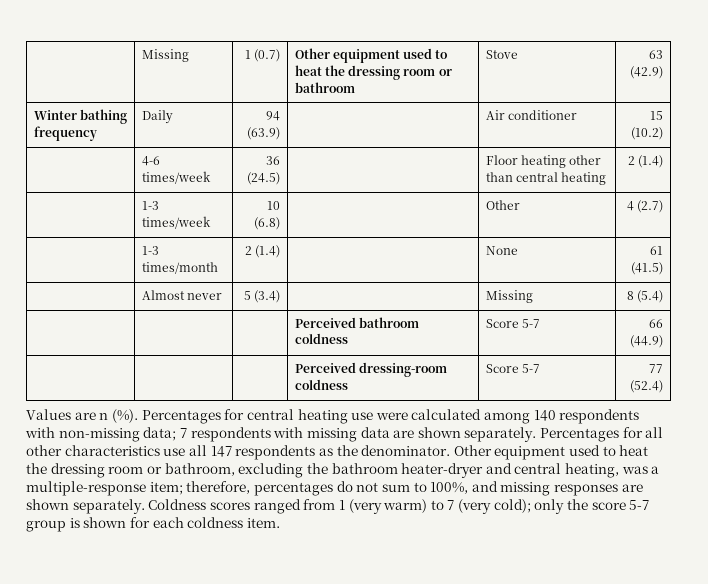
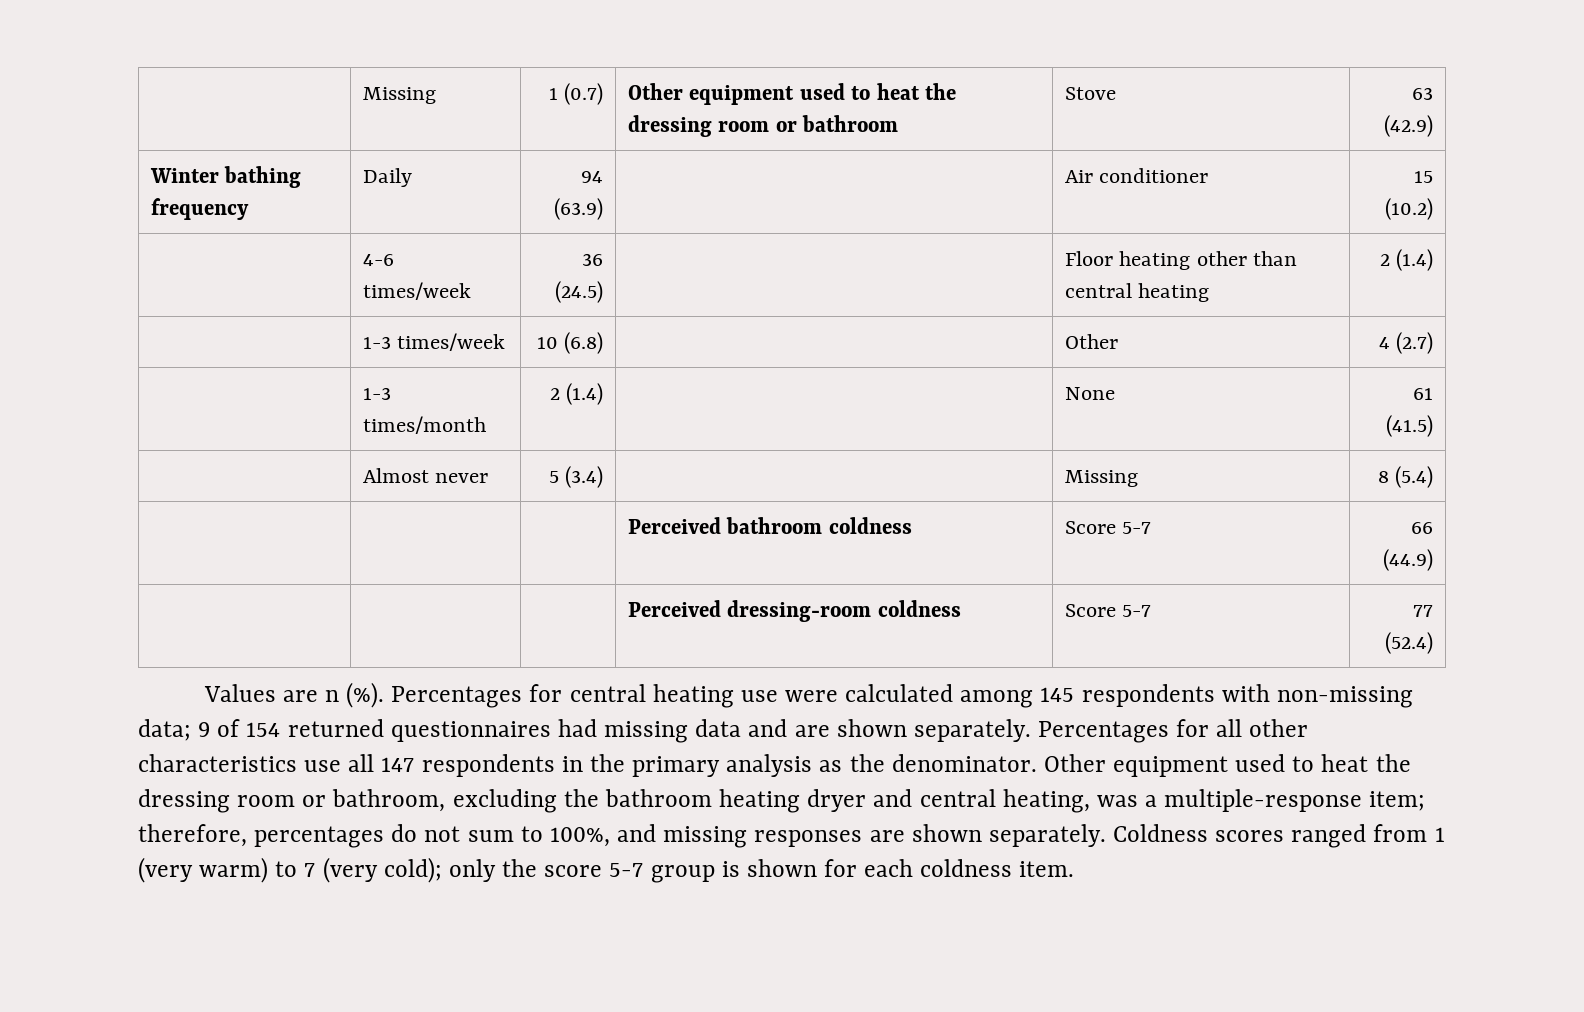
[533,410,556,421] 140 -> [1040,687,1075,702] 145
[179,427,304,442] 7 respondents with -> [198,719,597,742] 9 of 154 returned questionnaires had
(390, 432) none -> [748,719,788,737] and
(316, 452) none -> [561,754,813,777] in the primary analysis
[401,463,484,478] heater-dryer -> [719,789,867,813] heating dryer

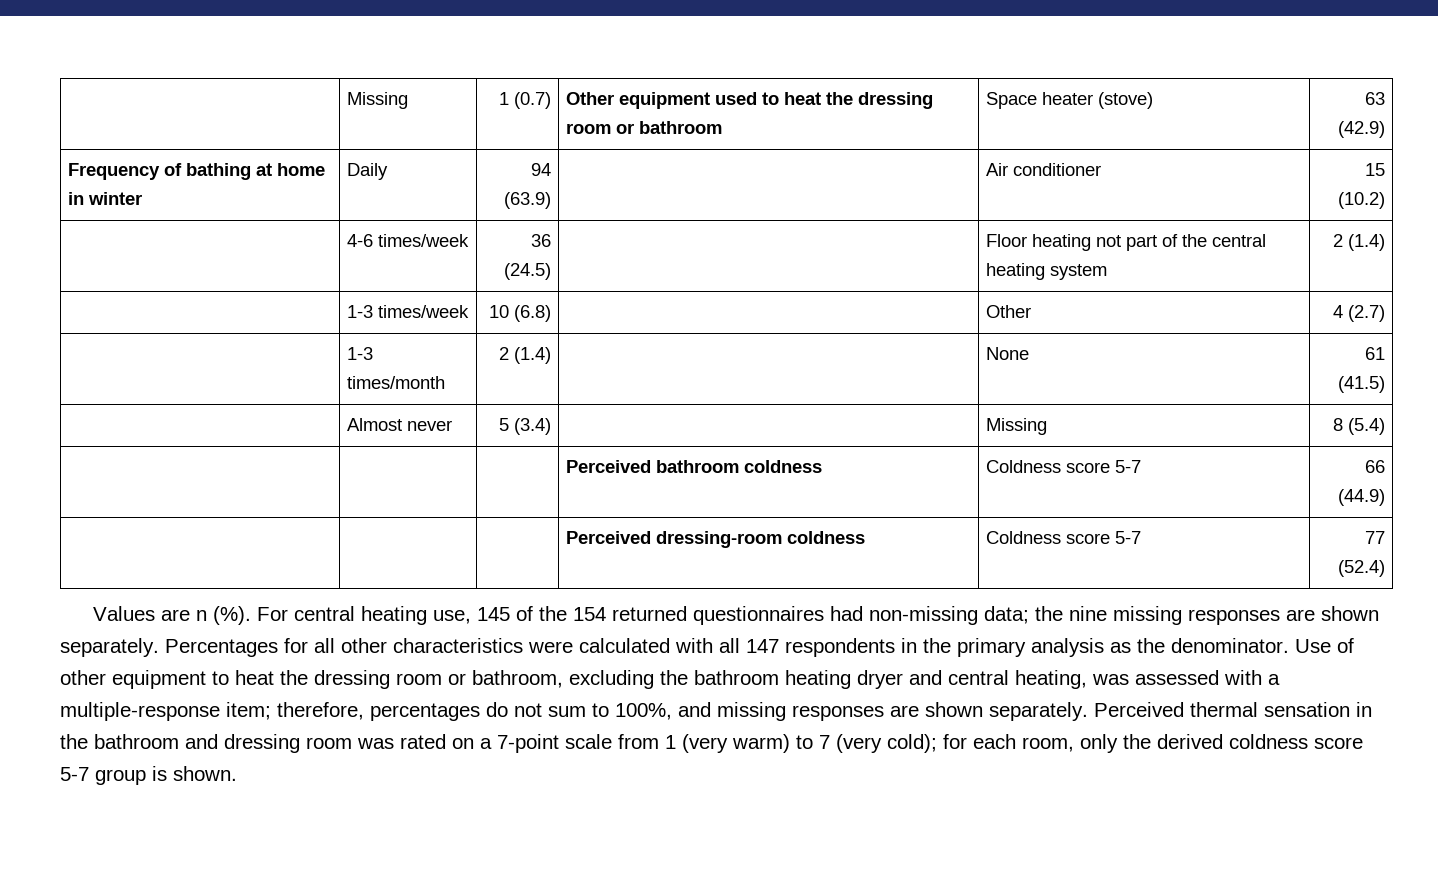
[1064,87,1116,100] Stove -> [986,92,1154,109] Space heater (stove)
[149,166,302,188] [150,198,249,220] Winter bathing frequency -> [68,163,326,180] [68,192,143,205] Frequency of bathing at home in winter
[1196,251,1298,266] [1064,283,1210,302] other than central heating -> [1096,234,1267,251] [986,263,1108,280] not part of the central heating system
[1064,521,1116,534] Score -> [986,460,1111,473] Coldness score
[1064,604,1116,617] Score -> [986,531,1111,544] Coldness score
[391,684,1413,708] [138,719,788,743] Percentages for central heating use were calculated among 145 respondents with non-missing data; 9 of 154 returned questionnaires had missing data and -> [257,606,1281,625] For central heating use, 145 of the 154 returned questionnaires had non-missing data; the nine missing responses
[304,760,342,772] use -> [528,638,713,653] were calculated with
[1043,754,1286,777] Other equipment used -> [1295,638,1354,653] [60,670,206,689] Use of other equipment
(1138, 801) none -> [1135,670,1262,685] assessed with
[1113,824,1367,848] Coldness scores ranged -> [1094,702,1372,717] [60,734,612,753] Perceived thermal sensation in the bathroom and dressing room was rated on a 7-point scale
[448,859,1075,883] only the score 5-7 group is shown for each coldness item. -> [943,734,1363,753] [60,766,237,785] for each room, only the derived coldness score 5-7 group is shown.

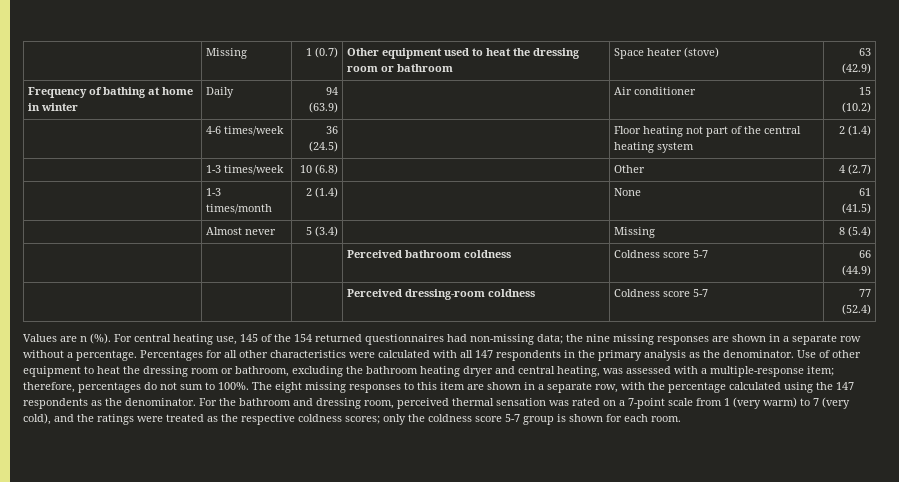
[60,638,159,657] separately. -> [769,334,861,345] [23,350,137,361] in a separate row without a percentage.
[615,702,1372,721] [60,734,352,753] 100%, and missing responses are shown separately. Perceived thermal sensation in the bathroom and dressing room -> [218,382,854,393] [23,398,546,409] 100%. The eight missing responses to this item are shown in a separate row, with the percentage calculated using the 147 respondents as the denominator. For the bathroom and dressing room, perceived thermal sensation
[887,734,1074,753] cold); for each room, -> [23,413,380,425] cold), and the ratings were treated as the respective coldness scores;
[1157,734,1223,749] derived -> (425, 418) none
[173,766,237,781] shown. -> [569,414,681,422] shown for each room.

